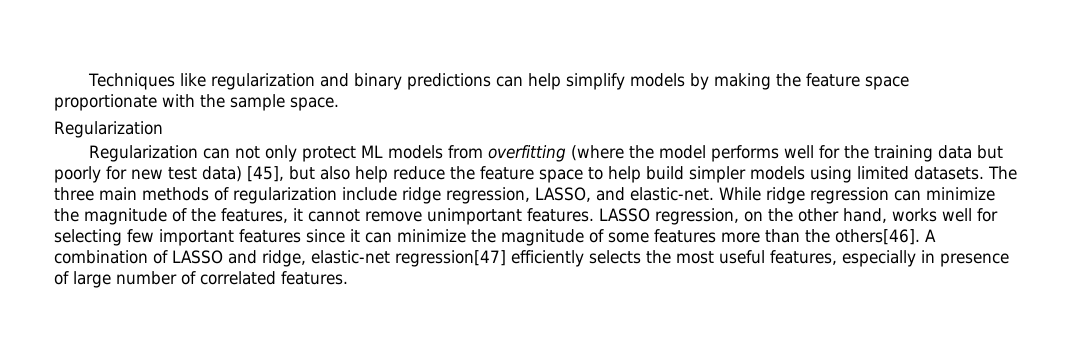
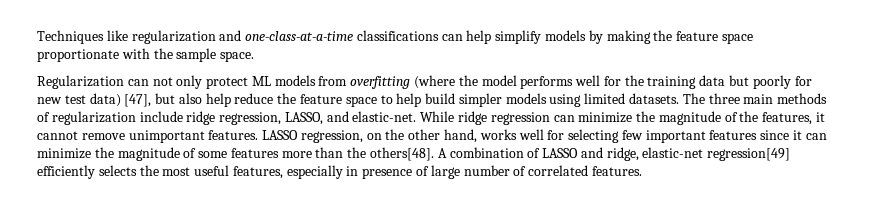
[354,73,492,90] binary predictions -> [245,30,439,41] one-class-at-a-time classifications
[88,145,198,162] // Regularization -> (124, 82) none
[247,166,284,182] [45], -> [124,94,152,107] [47],
[835,229,920,245] others[46]. -> [370,147,435,161] others[48].
[395,250,506,267] regression[47] -> [707,148,791,161] regression[49]

